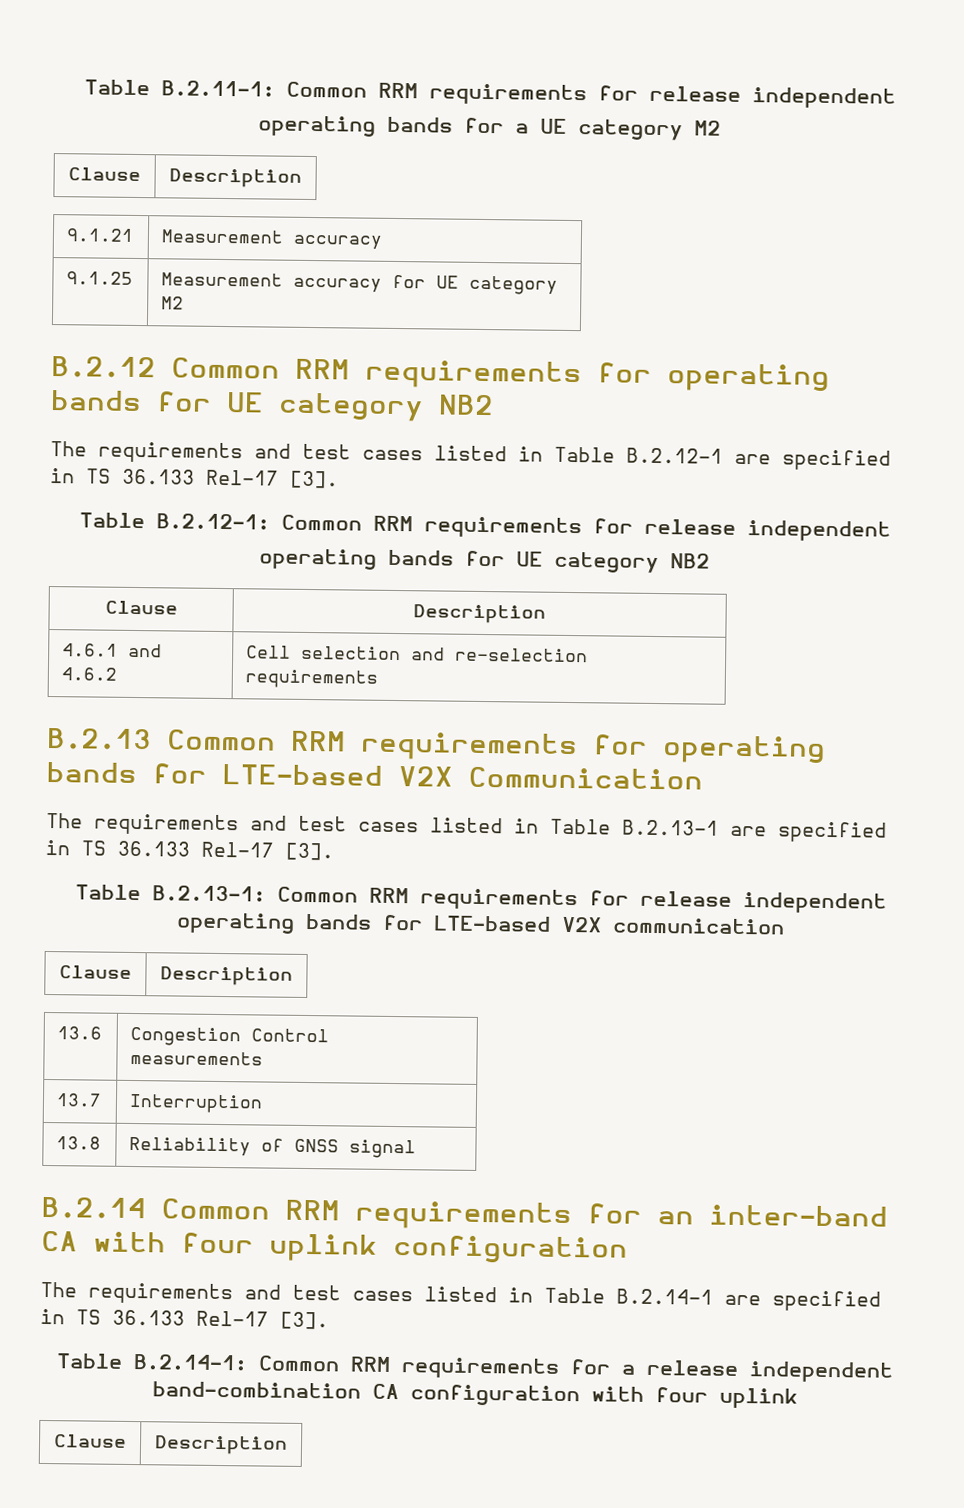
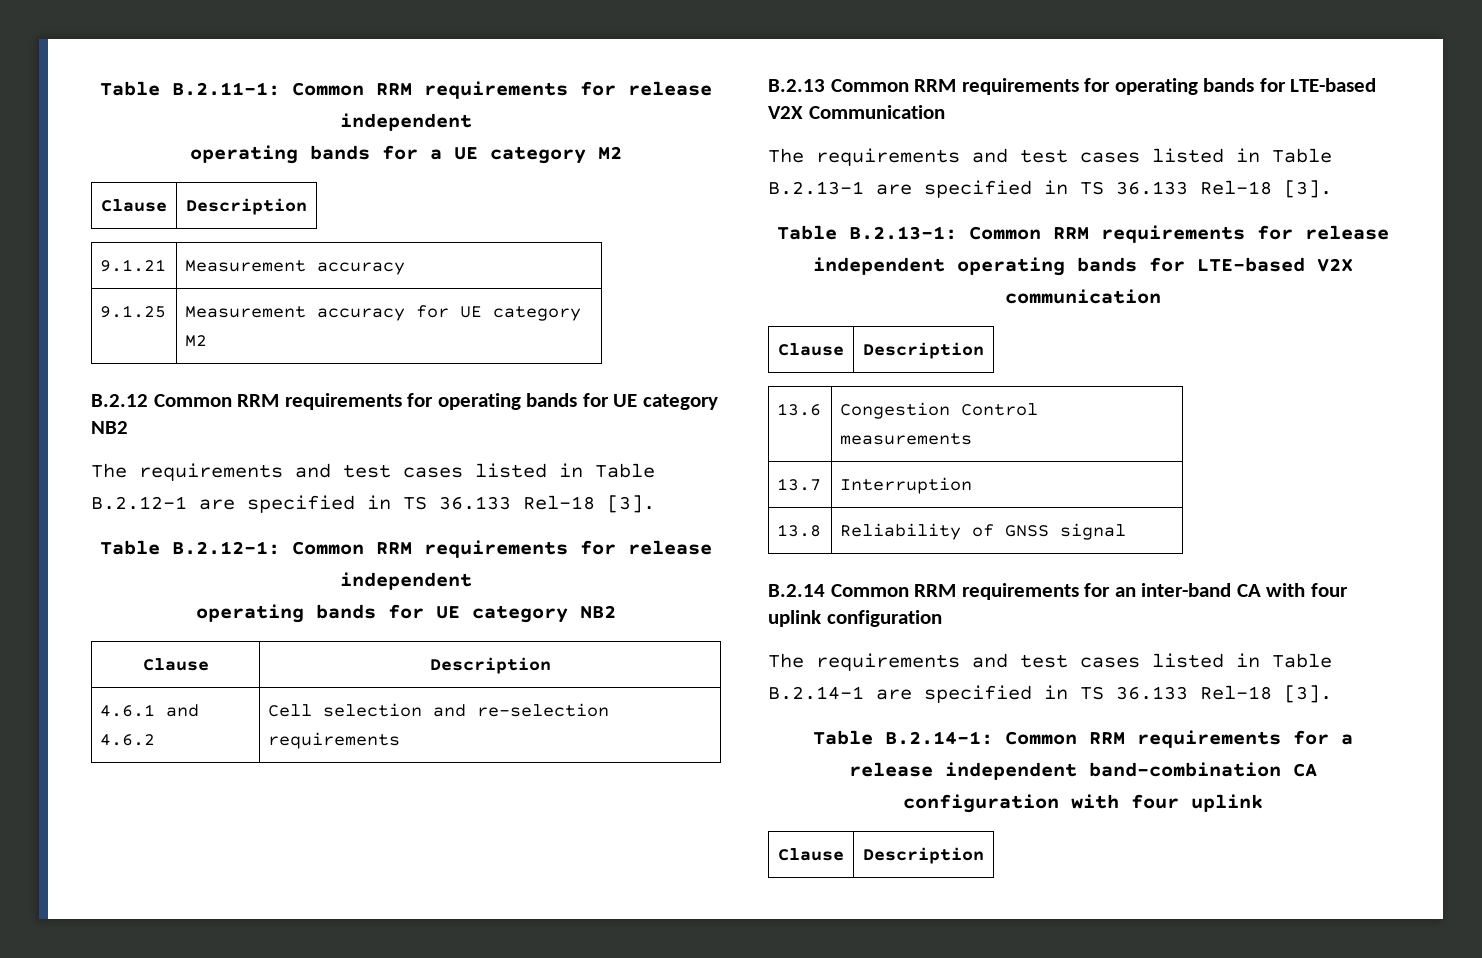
[206,469,279,486] Rel-17 -> [523,495,595,510] Rel-18
[201,841,274,858] Rel-17 -> [1200,180,1272,195] Rel-18
[196,1310,269,1327] Rel-17 -> [1200,685,1272,700] Rel-18

